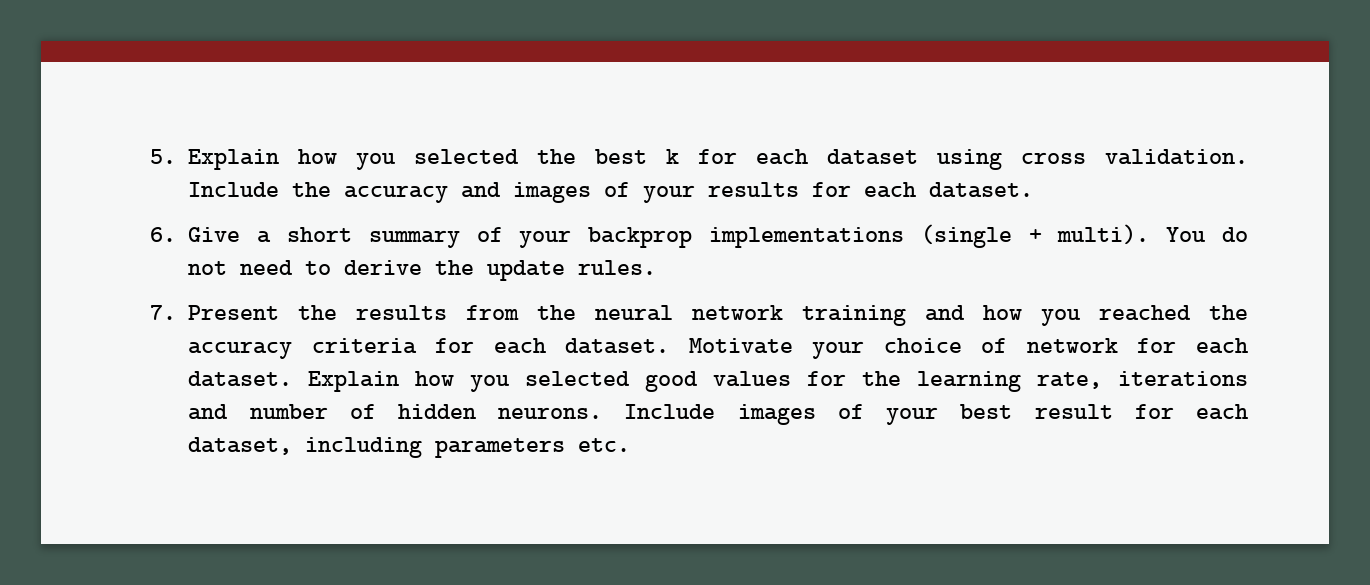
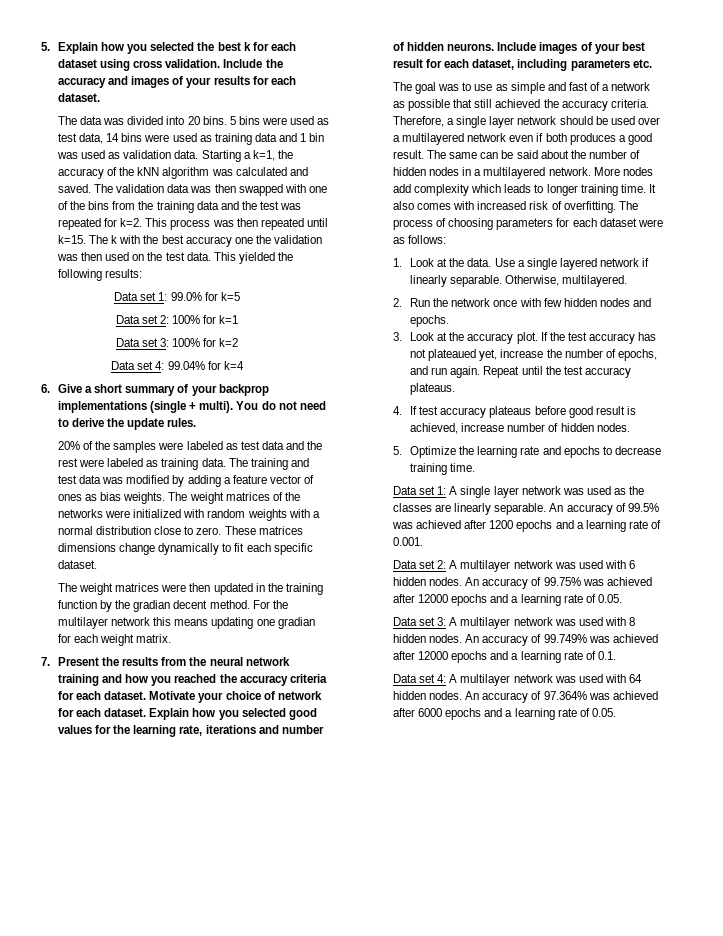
(1034, 190) none -> [58,116,330,125] [58,133,325,145] [57,150,293,162] [58,167,308,179] [58,184,327,196] [58,201,302,213] [58,218,328,230] [58,235,323,247] [57,252,294,264] [58,269,143,281] [114,292,240,301] [115,315,239,324] [115,338,239,347] [111,361,244,370] // The data was divided into 20 bins. 5 bins were used as test data, 14 bins were used as training data and 1 bin was used as validation data. Starting a k=1, the accuracy of the kNN algorithm was calculated and saved. The validation data was then swapped with one of the bins from the training data and the test was repeated for k=2. This process was then repeated until k=15. The k with the best accuracy one the validation was then used on the test data. This yielded the following results: // Data set 1: 99.0% for k=5 // Data set 2: 100% for k=1 // Data set 3: 100% for k=2 // Data set 4: 99.04% for k=4
(657, 267) none -> [58,441,323,453] [58,458,309,470] [58,475,315,487] [58,492,300,504] [58,509,320,521] [58,526,303,535] [58,543,313,555] [58,560,98,569] [58,583,323,595] [58,600,288,612] [58,617,315,629] [58,634,172,646] // 20% of the samples were labeled as test data and the rest were labeled as training data. The training and test data was modified by adding a feature vector of ones as bias weights. The weight matrices of the networks were initialized with random weights with a normal distribution close to zero. These matrices dimensions change dynamically to fit each specific dataset. // The weight matrices were then updated in the training function by the gradian decent method. For the multilayer network this means updating one gradian for each weight matrix.
(631, 445) none -> [393,82,651,94] [393,99,649,111] [393,116,660,128] [393,133,652,145] [393,150,641,159] [393,167,653,179] [393,184,656,196] [393,201,638,213] [393,218,663,230] [393,235,447,244] [393,258,650,270] [410,275,628,287] [393,298,651,307] [410,315,450,327] [393,332,657,344] [410,349,657,361] [410,366,631,378] [410,383,456,395] [393,406,636,418] [410,423,630,434] [393,446,661,458] [410,463,476,475] [393,486,645,498] [393,503,659,515] [392,520,662,532] [393,537,424,546] [393,560,636,572] [393,577,652,589] [393,594,622,606] [393,617,636,629] [393,634,658,646] [393,651,616,663] [393,674,643,686] [393,691,658,703] [393,708,616,720] // The goal was to use as simple and fast of a network as possible that still achieved the accuracy criteria. Therefore, a single layer network should be used over a multilayered network even if both produces a good result. The same can be said about the number of hidden nodes in a multilayered network. More nodes add complexity which leads to longer training time. It also comes with increased risk of overfitting. The process of choosing parameters for each dataset were as follows: // 1. Look at the data. Use a single layered network if linearly separable. Otherwise, multilayered. // 2. Run the network once with few hidden nodes and epochs. // 3. Look at the accuracy plot. If the test accuracy has not plateaued yet, increase the number of epochs, and run again. Repeat until the test accuracy plateaus. // 4. If test accuracy plateaus before good result is achieved, increase number of hidden nodes. // 5. Optimize the learning rate and epochs to decrease training time. // Data set 1: A single layer network was used as the classes are linearly separable. An accuracy of 99.5% was achieved after 1200 epochs and a learning rate of 0.001. // Data set 2: A multilayer network was used with 6 hidden nodes. An accuracy of 99.75% was achieved after 12000 epochs and a learning rate of 0.05. // Data set 3: A multilayer network was used with 8 hidden nodes. An accuracy of 99.749% was achieved after 12000 epochs and a learning rate of 0.1. // Data set 4: A multilayer network was used with 64 hidden nodes. An accuracy of 97.364% was achieved after 6000 epochs and a learning rate of 0.05.

